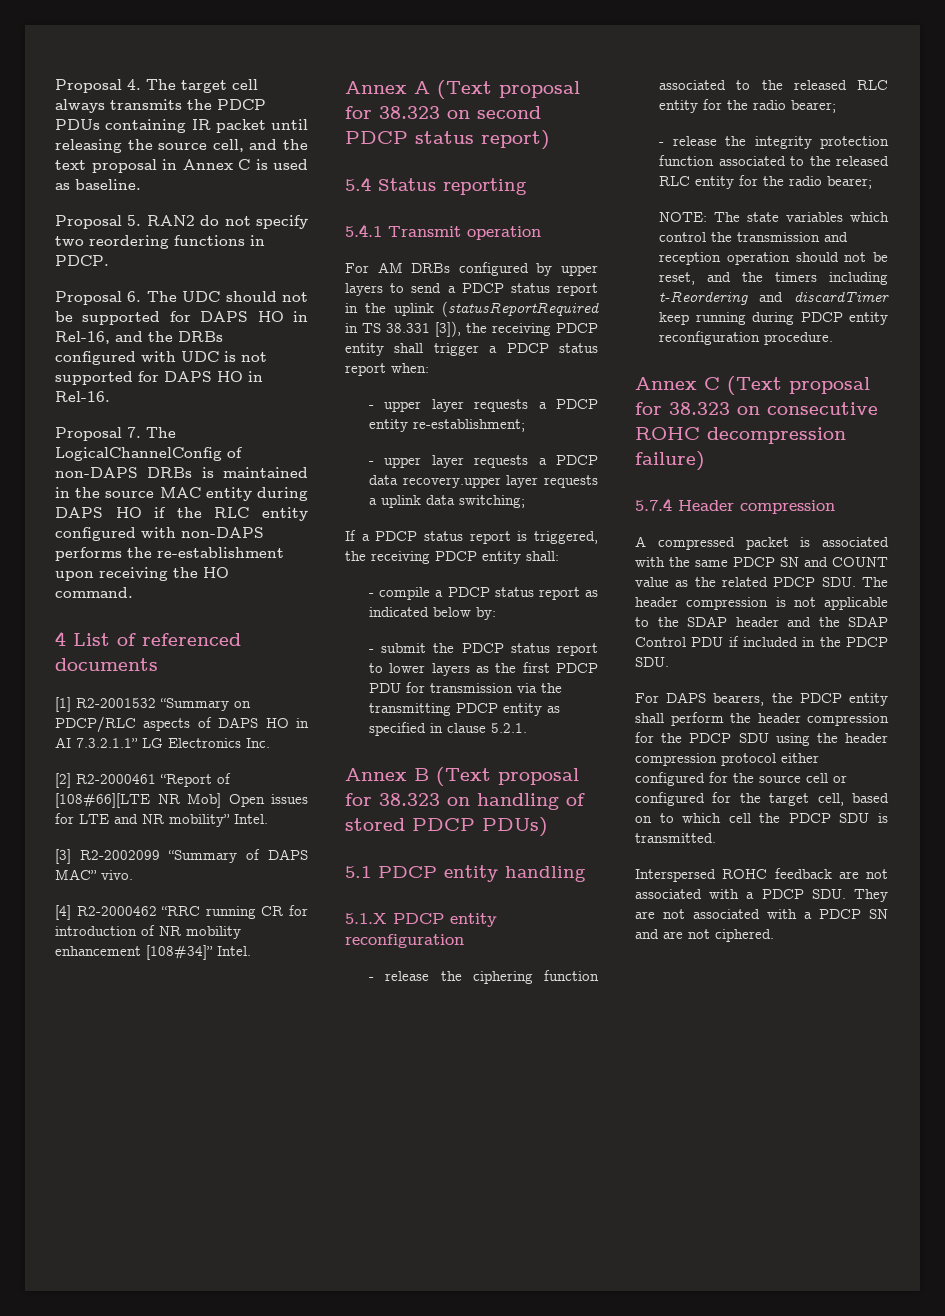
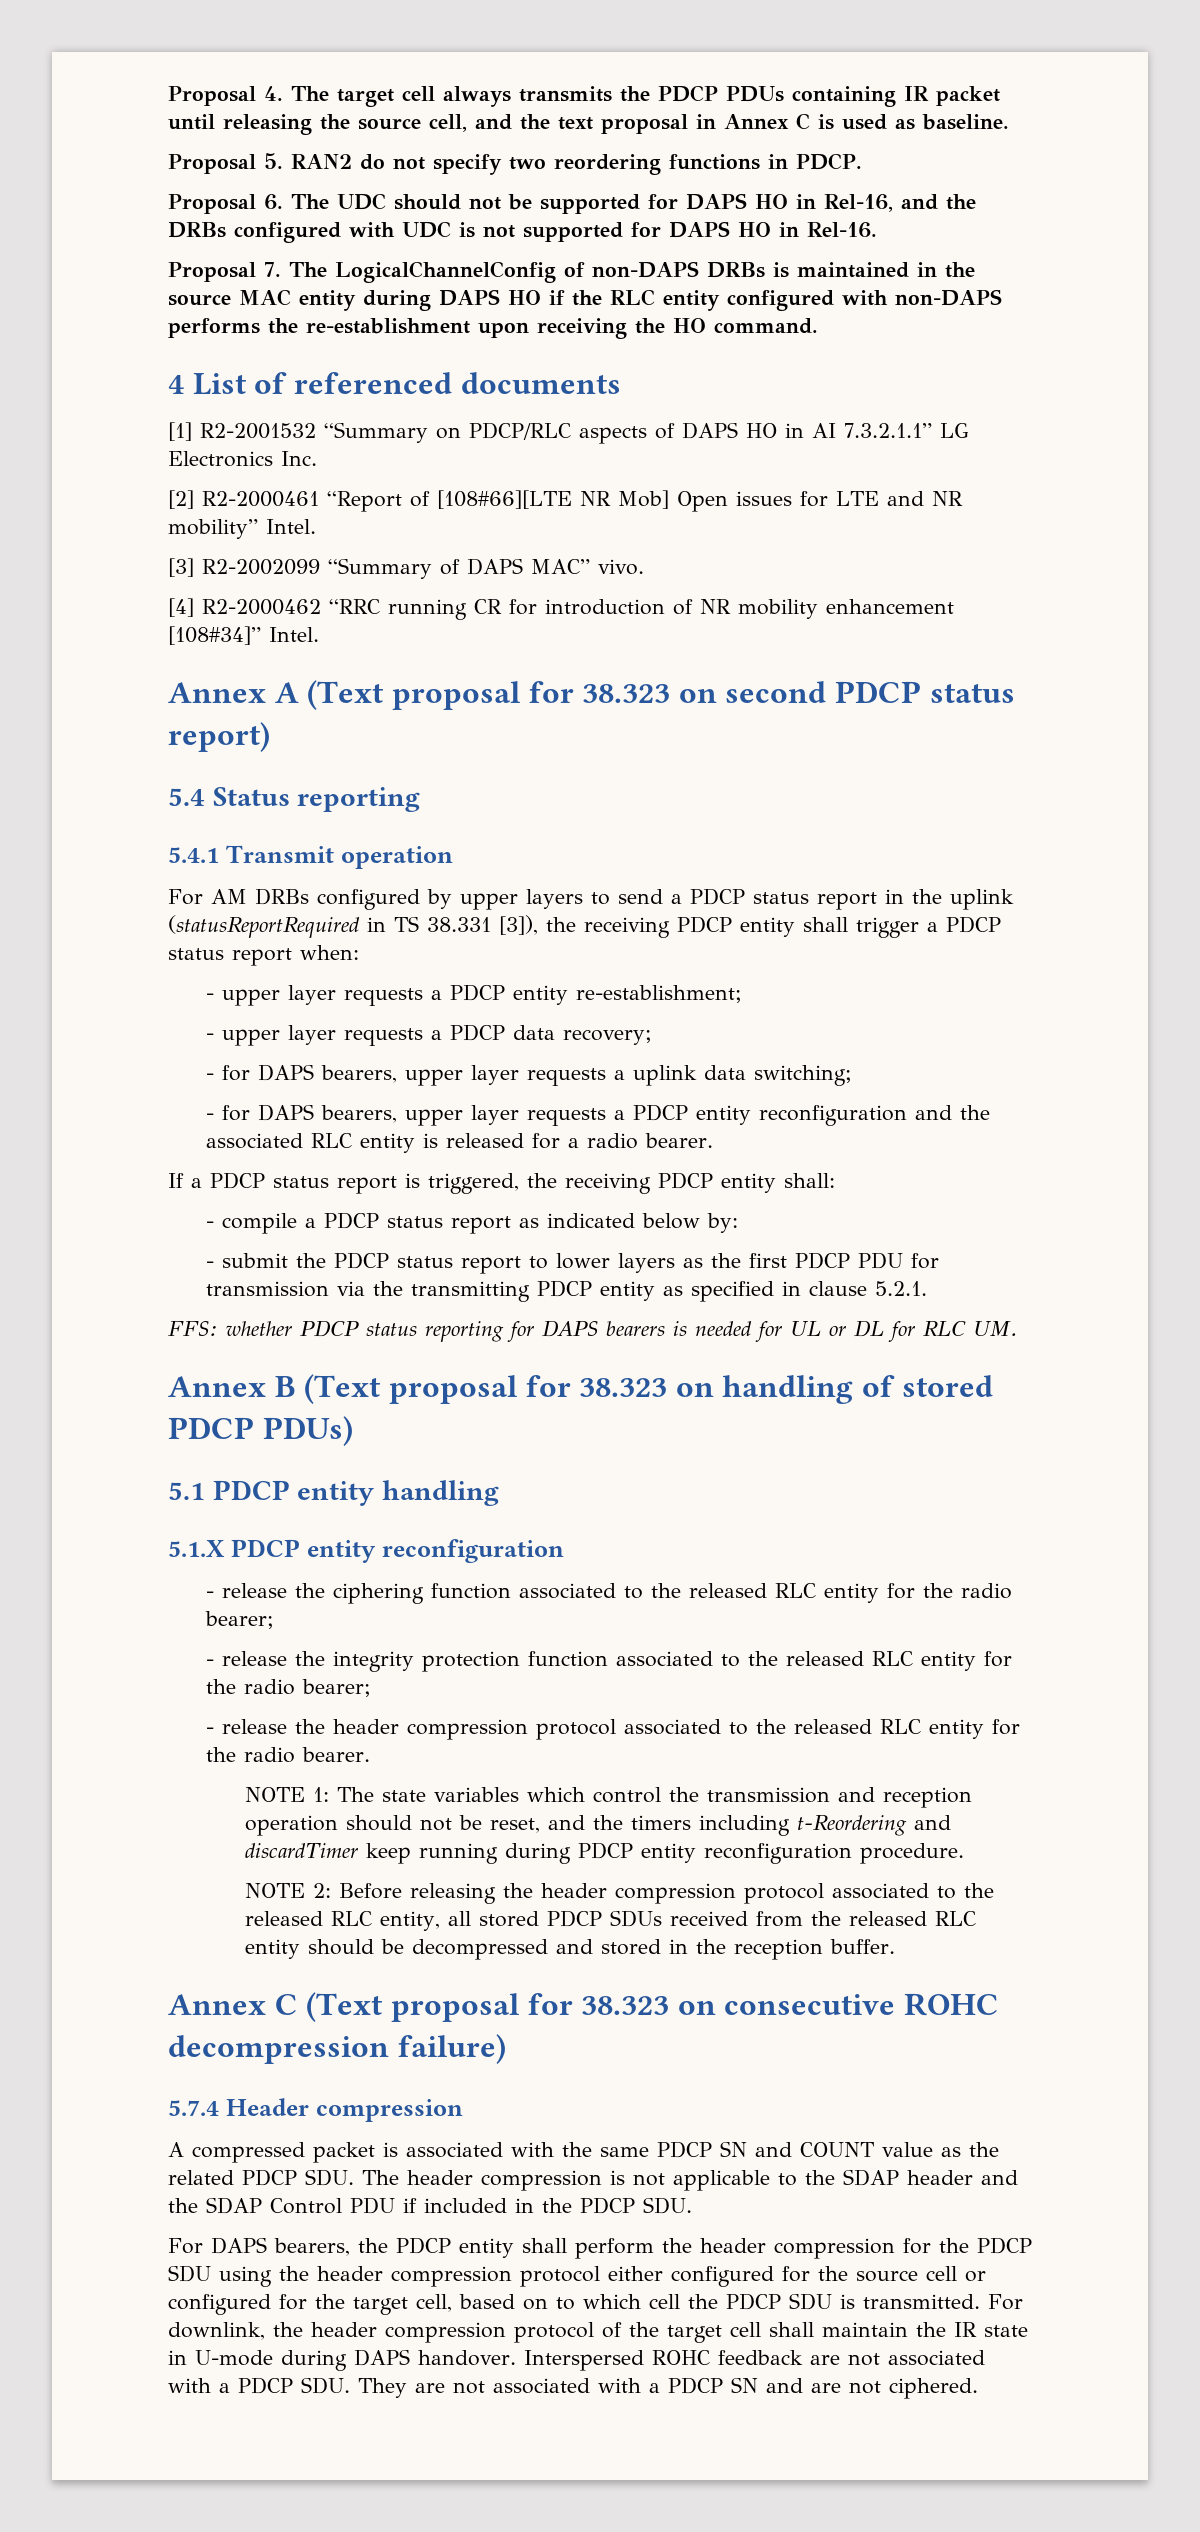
[402,477,501,488] recovery.upper -> [563,1029,653,1045] [206,1064,464,1086] recovery; // - for DAPS bearers, upper
(526, 501) none -> [206,1104,991,1126] [206,1133,714,1153] // - for DAPS bearers, upper layer requests a PDCP entity reconfiguration and the associated RLC entity is released for a radio bearer.
(528, 728) none -> [168,1320,1017,1342] // FFS: whether PDCP status reporting for DAPS bearers is needed for UL or DL for RLC UM.
[659,212,708,222] NOTE: -> [206,1719,1021,1740] [206,1747,371,1763] [244,1787,329,1802] - release the header compression protocol associated to the released RLC entity for the radio bearer. // NOTE 1:
(834, 338) none -> [244,1883,994,1904] [244,1910,976,1931] [244,1939,895,1960] // NOTE 2: Before releasing the header compression protocol associated to the released RLC entity, all stored PDCP SDUs received from the released RLC entity should be decompressed and stored in the reception buffer.
(716, 838) // -> [988,2294,1023,2310] [168,2322,1028,2343] [168,2349,516,2371] For downlink, the header compression protocol of the target cell shall maintain the IR state in U-mode during DAPS handover.

